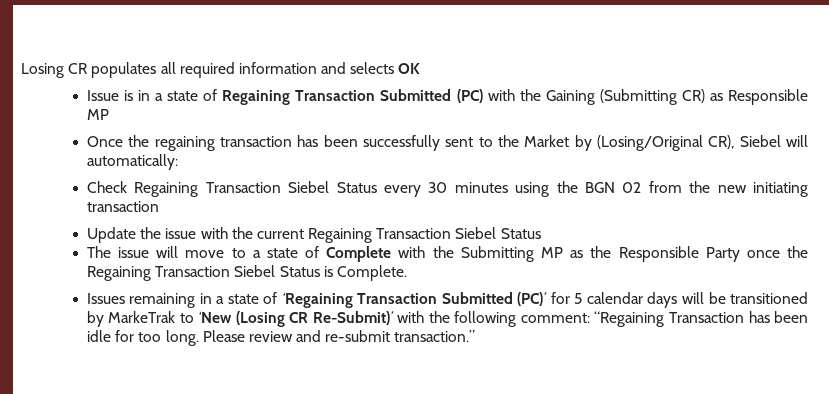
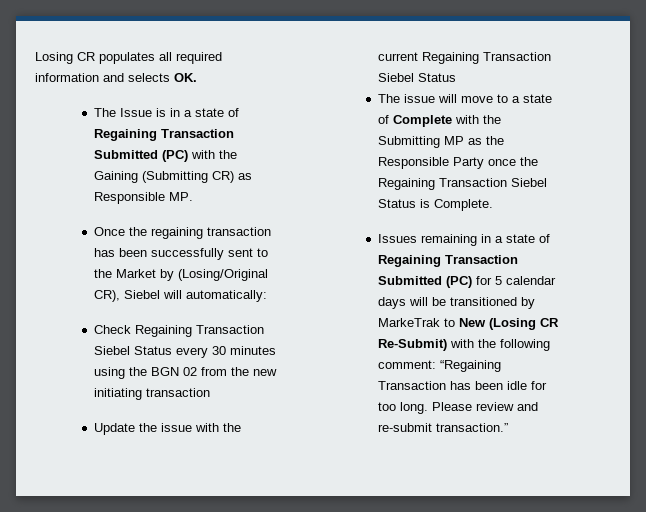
[398,63,421,74] OK // -> [174,73,197,82] [93,108,116,117] OK. // The
[86,109,109,120] MP -> [168,192,193,201] MP.
[281,292,548,308] ‘Regaining Transaction Submitted (PC)’ -> [377,255,518,267] [377,276,472,288] Regaining Transaction Submitted (PC)
[198,311,233,323] ‘New -> [458,318,486,327] New
[312,311,394,325] Re-Submit)’ -> [377,339,447,351] Re-Submit)

